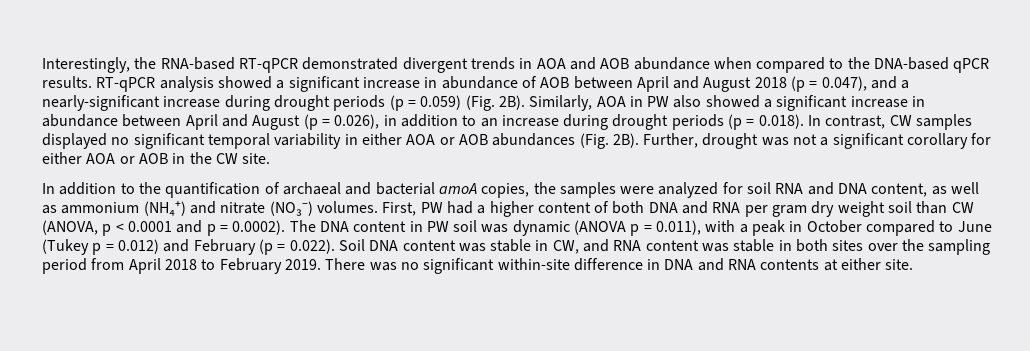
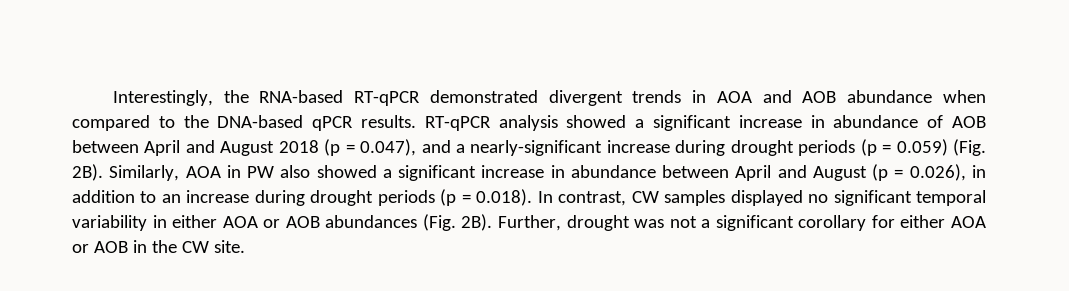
[42,182,980,198] [42,200,974,217] [42,220,992,236] [42,239,991,255] [42,258,914,274] // In addition to the quantification of archaeal and bacterial amoA copies, the samples were analyzed for soil RNA and DNA content, as well as ammonium (NH₄⁺) and nitrate (NO₃⁻) volumes. First, PW had a higher content of both DNA and RNA per gram dry weight soil than CW (ANOVA, p < 0.0001 and p = 0.0002). The DNA content in PW soil was dynamic (ANOVA p = 0.011), with a peak in October compared to June (Tukey p = 0.012) and February (p = 0.022). Soil DNA content was stable in CW, and RNA content was stable in both sites over the sampling period from April 2018 to February 2019. There was no significant within-site difference in DNA and RNA contents at either site. -> (245, 246) none

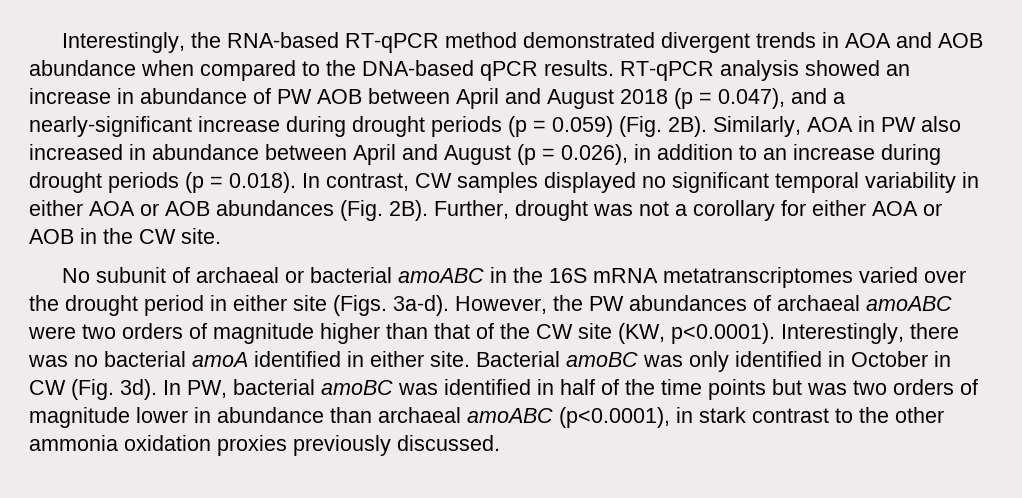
(421, 98) none -> [445,32,518,48] method
[635,115,731,131] a significant -> [886,64,910,76] an
(944, 121) none -> [277,89,312,104] PW
[316,165,545,181] showed a significant increase -> [29,144,123,160] increased
[715,215,794,231] significant -> (687, 210) none
(245, 246) none -> [62,267,967,288] [29,295,952,316] [28,323,959,344] [28,351,951,372] [29,379,978,400] [29,407,944,428] [29,435,500,456] // No subunit of archaeal or bacterial amoABC in the 16S mRNA metatranscriptomes varied over the drought period in either site (Figs. 3a-d). However, the PW abundances of archaeal amoABC were two orders of magnitude higher than that of the CW site (KW, p<0.0001). Interestingly, there was no bacterial amoA identified in either site. Bacterial amoBC was only identified in October in CW (Fig. 3d). In PW, bacterial amoBC was identified in half of the time points but was two orders of magnitude lower in abundance than archaeal amoABC (p<0.0001), in stark contrast to the other ammonia oxidation proxies previously discussed.

